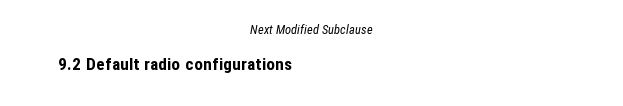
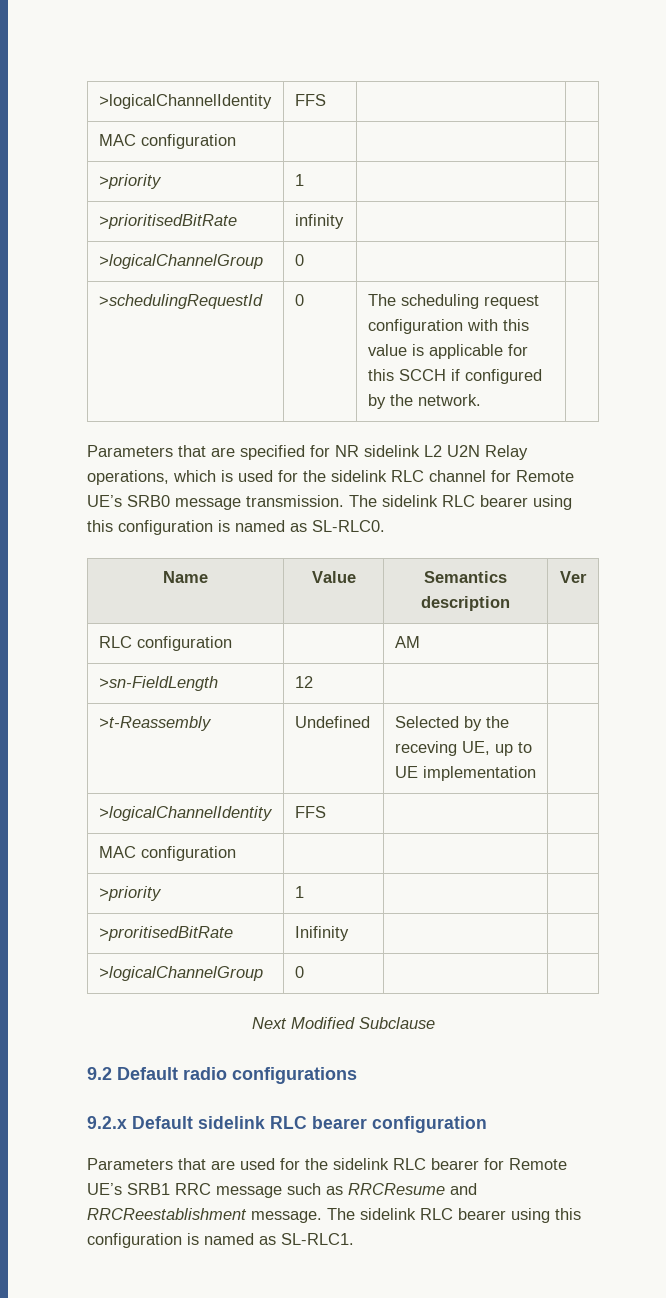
(249, 29) none -> [98,94,272,109] [294,94,326,106] [98,134,236,149] [98,174,162,189] [294,174,304,186] [98,214,237,229] [294,214,344,229] [98,254,263,269] [294,254,304,266] [98,294,263,309] [294,294,304,306] [367,294,539,309] [367,319,529,334] [367,344,528,359] [367,369,542,384] [367,394,481,409] [87,445,528,460] [87,470,574,485] [87,495,572,510] [87,520,385,535] [163,571,208,583] [311,571,356,583] [424,571,507,583] [421,596,510,611] [560,571,587,583] [98,636,232,651] [394,636,420,648] [98,676,218,691] [294,676,313,688] [98,716,212,731] [294,716,370,728] [394,716,509,731] [394,741,532,756] [394,766,536,781] [98,806,273,821] [294,806,326,818] [98,846,236,861] [98,886,162,901] [294,886,304,898] [98,926,233,941] [294,926,349,941] [98,966,263,981] [294,966,304,978] >logicalChannelIdentity | FFS | | // MAC configuration | | | // >priority | 1 | | // >prioritisedBitRate | infinity | | // >logicalChannelGroup | 0 | | // >schedulingRequestId | 0 | The scheduling request configuration with this value is applicable for this SCCH if configured by the network. | // Parameters that are specified for NR sidelink L2 U2N Relay operations, which is used for the sidelink RLC channel for Remote UE’s SRB0 message transmission. The sidelink RLC bearer using this configuration is named as SL-RLC0. // Name | Value | Semantics description | Ver // RLC configuration | | AM | // >sn-FieldLength | 12 | | // >t-Reassembly | Undefined | Selected by the receving UE, up to UE implementation | // >logicalChannelIdentity | FFS | | // MAC configuration | | | // >priority | 1 | | // >proritisedBitRate | Inifinity | | // >logicalChannelGroup | 0 | | //
(292, 65) none -> [87,1116,487,1133] [87,1158,567,1170] [87,1183,477,1198] [87,1208,581,1223] [87,1233,354,1248] // 9.2.x Default sidelink RLC bearer configuration // Parameters that are used for the sidelink RLC bearer for Remote UE’s SRB1 RRC message such as RRCResume and RRCReestablishment message. The sidelink RLC bearer using this configuration is named as SL-RLC1.

